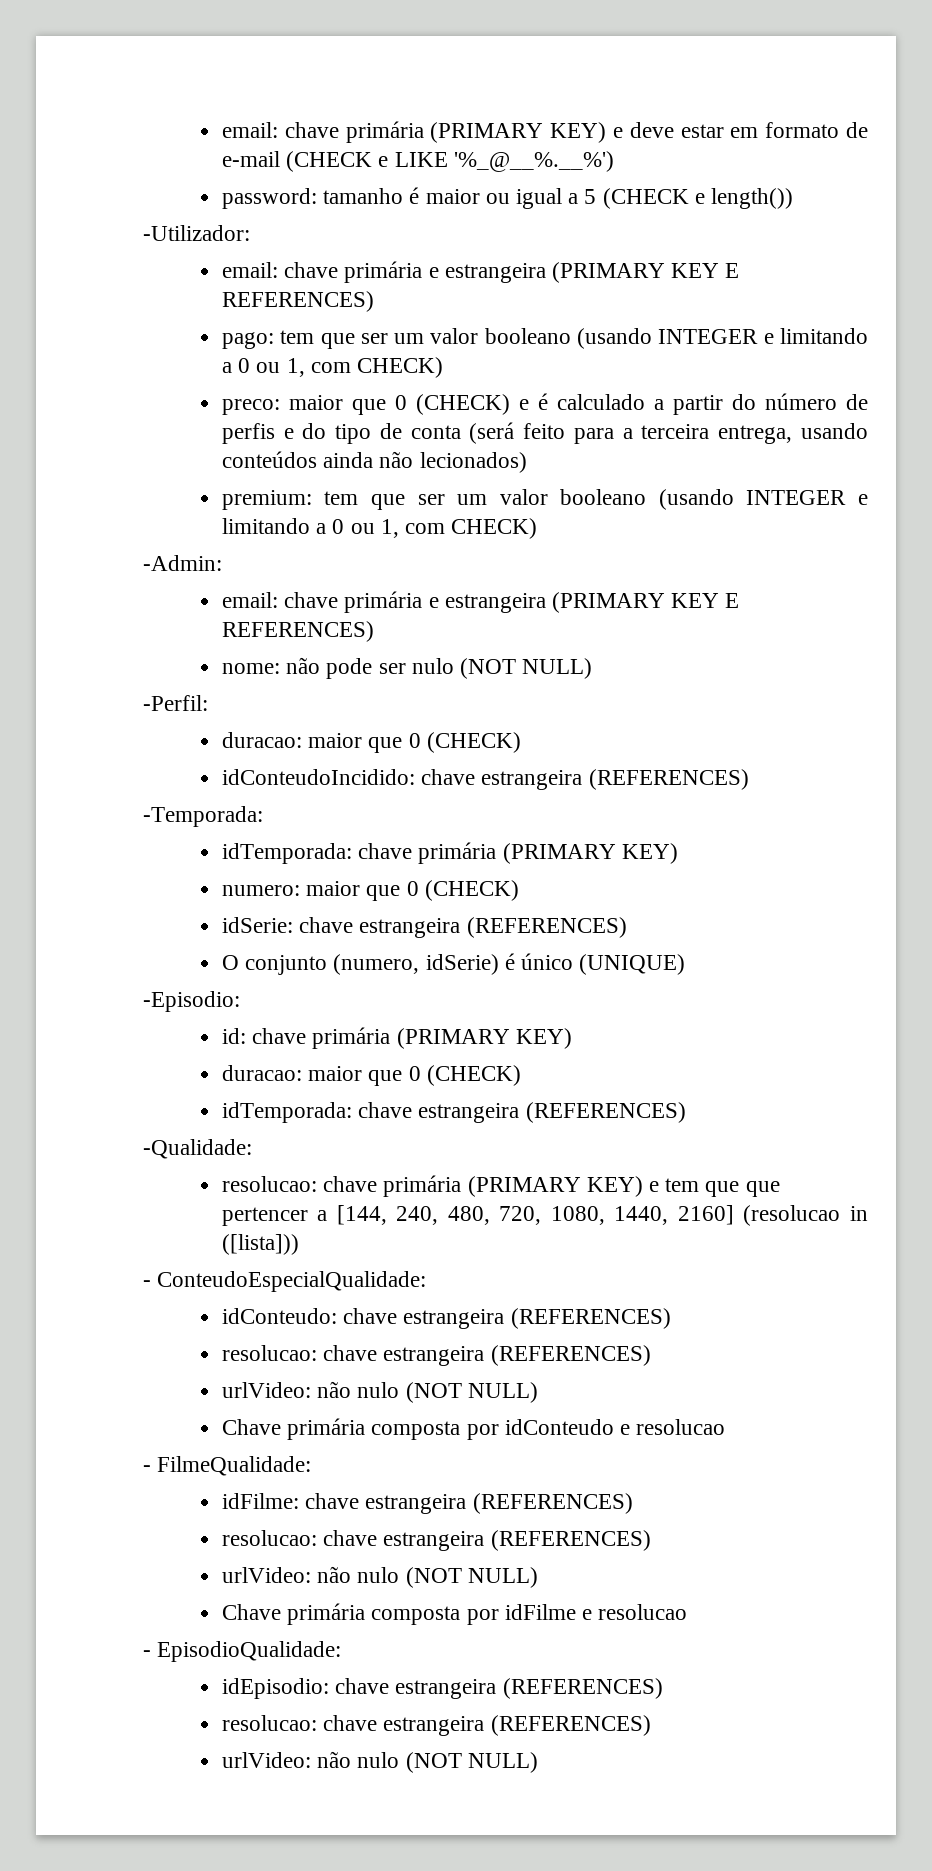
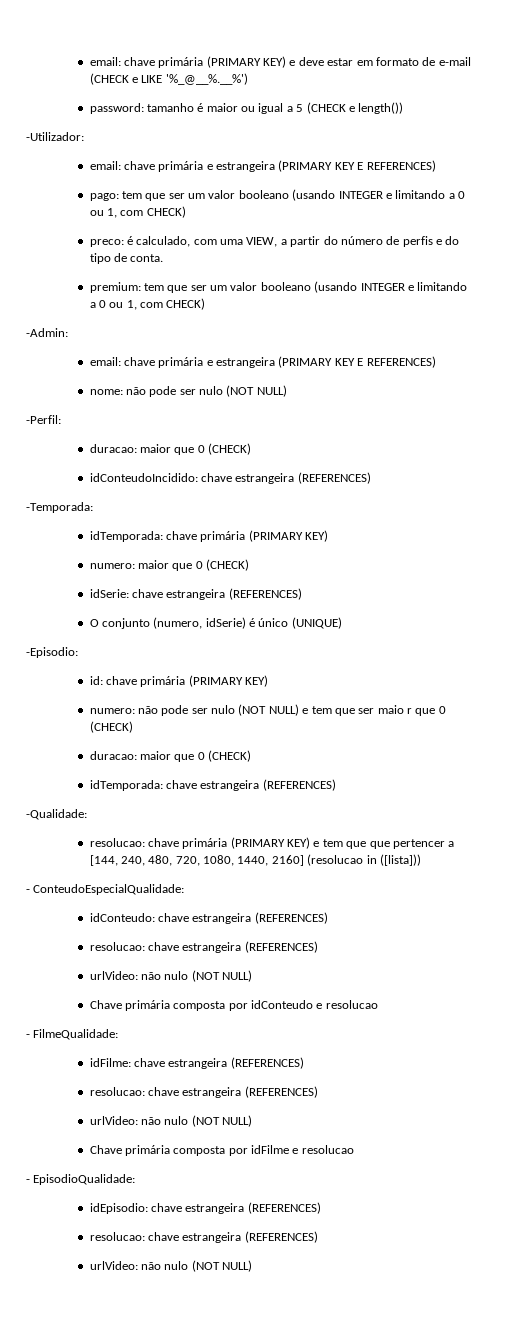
[288,393,645,415] maior que 0 (CHECK) e é calculado -> [126,236,278,247] é calculado, com uma VIEW,
[410,422,868,444] [221,451,527,473] conta (será feito para a terceira entrega, usando conteúdos ainda não lecionados) -> [130,254,164,262] conta.
(572, 1038) none -> [89,704,446,716] [89,721,133,733] // numero: não pode ser nulo (NOT NULL) e tem que ser maio r que 0 (CHECK)

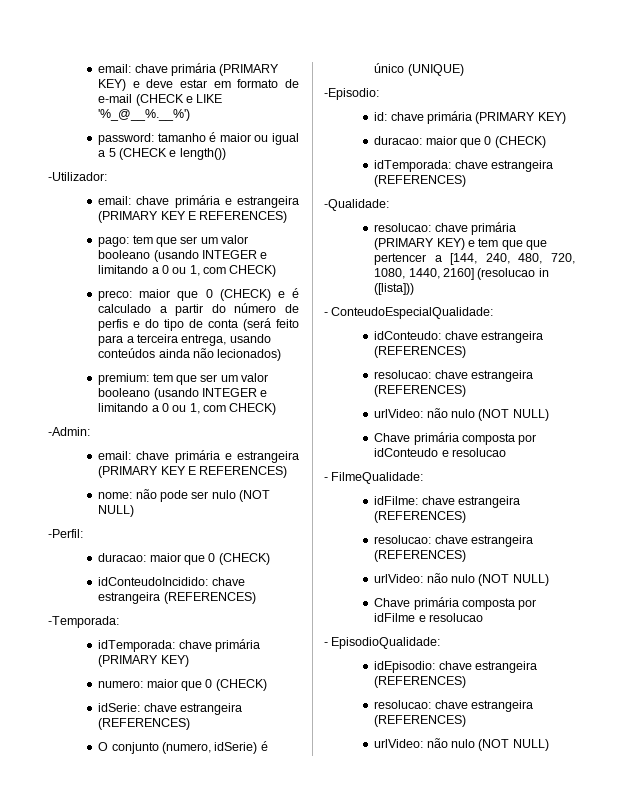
[126,236,278,247] é calculado, com uma VIEW, -> [139,288,299,301] [98,304,152,313] maior que 0 (CHECK) e é calculado
[130,254,164,262] conta. -> [208,318,299,331] [98,334,271,346] [98,348,282,361] conta (será feito para a terceira entrega, usando conteúdos ainda não lecionados)
[89,704,446,716] [89,721,133,733] // numero: não pode ser nulo (NOT NULL) e tem que ser maio r que 0 (CHECK) -> (566, 118) none

